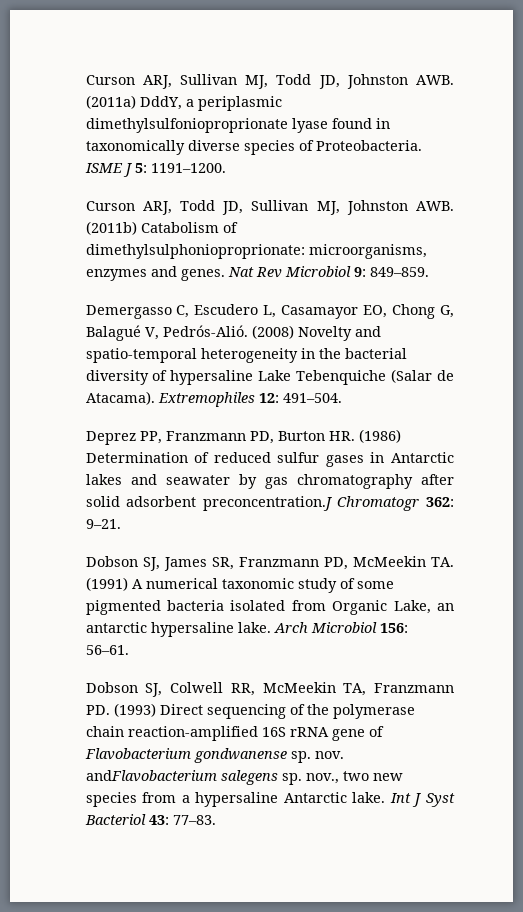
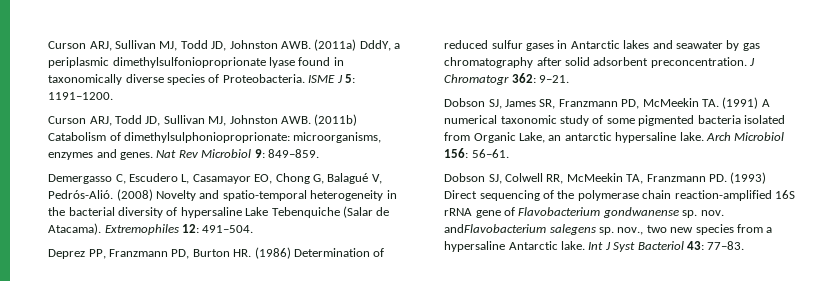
[202,496,333,511] preconcentration.J -> [650,57,756,68] preconcentration. J

